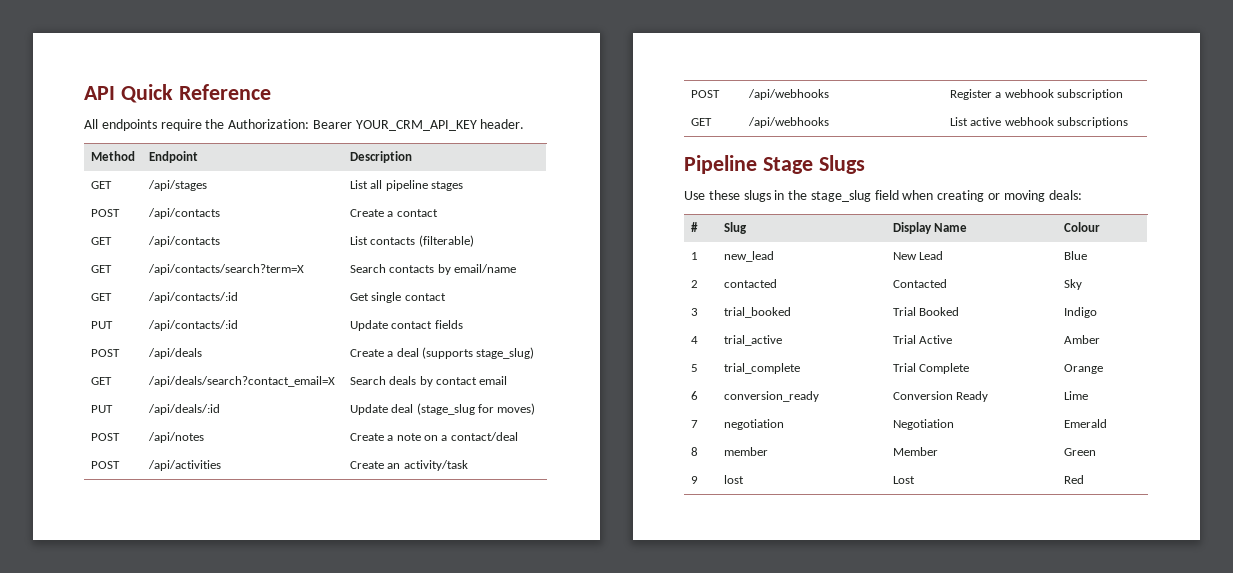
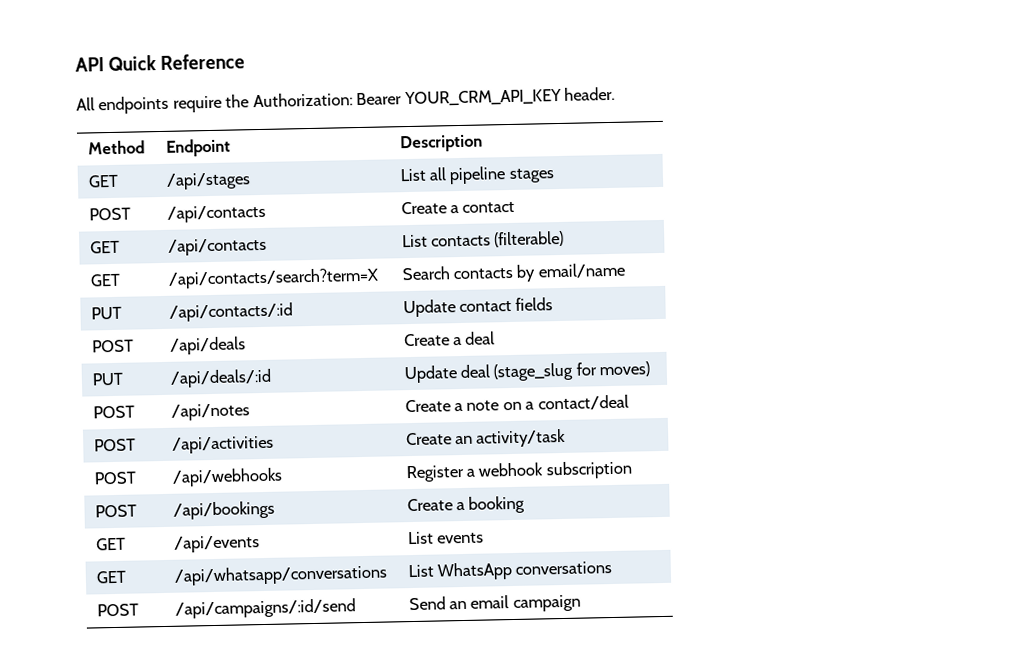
[90,293,112,301] [147,292,238,303] [349,292,446,303] // GET | /api/contacts/:id | Get single contact -> (625, 270) none
[421,347,535,359] [90,377,112,385] [147,376,335,387] [349,376,508,387] (supports stage_slug) // GET | /api/deals/search?contact_email=X | Search deals by contact email -> (496, 338) none
[690,118,712,126] [747,117,829,128] [949,117,1128,128] [684,155,865,174] [684,190,1082,202] [690,222,698,232] [723,222,747,234] [892,222,968,234] [1063,222,1100,232] [690,252,698,260] [723,251,774,262] [892,251,944,260] [1063,251,1087,260] [690,280,698,288] [723,279,777,288] [892,279,947,288] [1063,279,1082,290] [690,308,698,316] [723,307,791,318] [892,307,960,316] [1063,307,1097,318] [690,336,698,344] [723,335,782,346] [892,335,953,344] [1063,335,1100,344] [690,364,698,372] [723,363,800,374] [892,363,970,374] [1063,364,1103,374] [690,391,698,400] [723,391,819,402] [892,391,989,402] [1063,391,1088,400] [690,420,698,428] [723,419,784,430] [892,419,954,430] [1063,419,1107,428] [690,447,698,456] [723,447,768,456] [892,447,938,456] [1063,448,1096,456] [690,476,698,484] [723,475,744,484] [892,476,915,484] [1063,475,1084,484] // GET | /api/webhooks | List active webhook subscriptions // Pipeline Stage Slugs // Use these slugs in the stage_slug field when creating or moving deals: // # | Slug | Display Name | Colour // 1 | new_lead | New Lead | Blue // 2 | contacted | Contacted | Sky // 3 | trial_booked | Trial Booked | Indigo // 4 | trial_active | Trial Active | Amber // 5 | trial_complete | Trial Complete | Orange // 6 | conversion_ready | Conversion Ready | Lime // 7 | negotiation | Negotiation | Emerald // 8 | member | Member | Green // 9 | lost | Lost | Red -> [94,504,137,518] [172,500,275,520] [406,495,526,514] [95,537,126,551] [173,535,260,553] [407,531,485,545] [95,570,127,584] [173,564,388,586] [407,560,613,581] [96,603,139,617] [174,598,356,619] [408,594,581,613] // POST | /api/bookings | Create a booking // GET | /api/events | List events // GET | /api/whatsapp/conversations | List WhatsApp conversations // POST | /api/campaigns/:id/send | Send an email campaign

